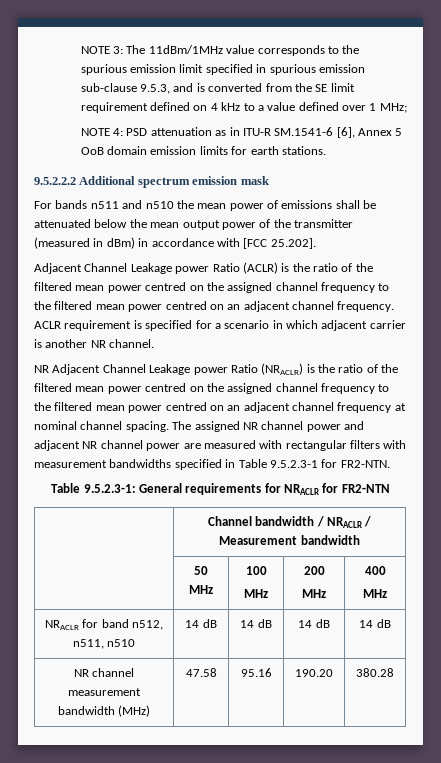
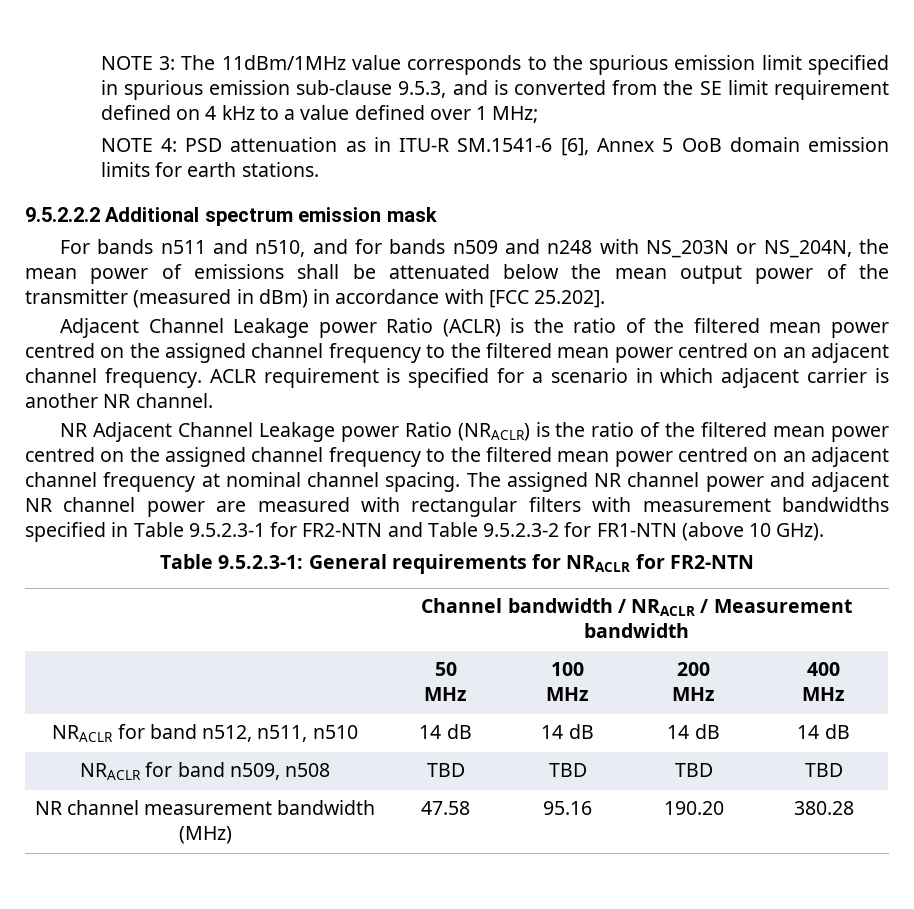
[145,201,174,209] n510 -> [255,239,852,258] n510, and for bands n509 and n248 with NS_203N or NS_204N,
[340,460,390,468] FR2-NTN. -> [302,522,825,541] FR2-NTN and Table 9.5.2.3-2 for FR1-NTN (above 10 GHz).
(391, 623) none -> [79,762,331,780] [426,763,465,777] [548,763,587,777] [674,763,713,777] [804,763,843,777] // NRACLR for band n509, n508 | TBD | TBD | TBD | TBD

